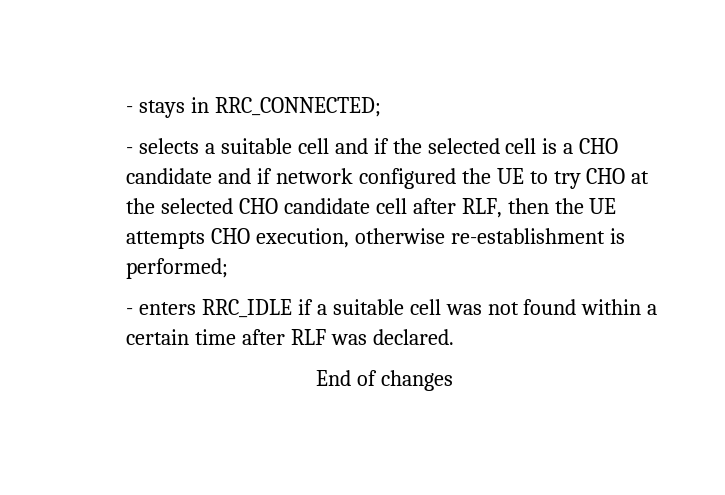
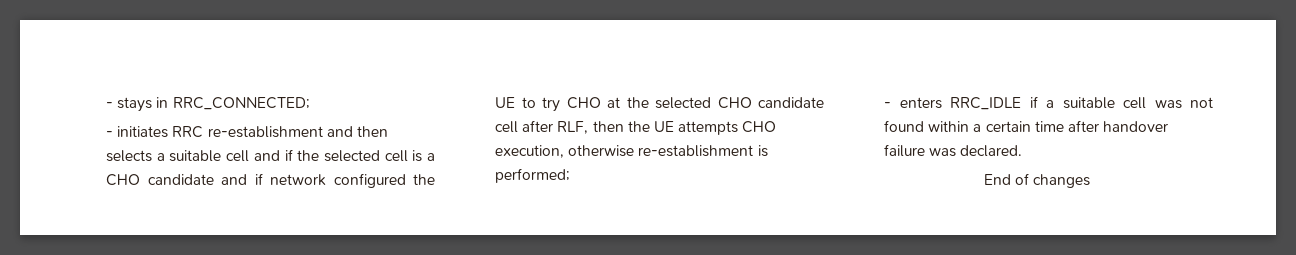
(134, 150) none -> [117,126,388,138] initiates RRC re-establishment and then
[290,329,326,345] RLF -> [1103,121,1169,132] [884,144,926,157] handover failure

